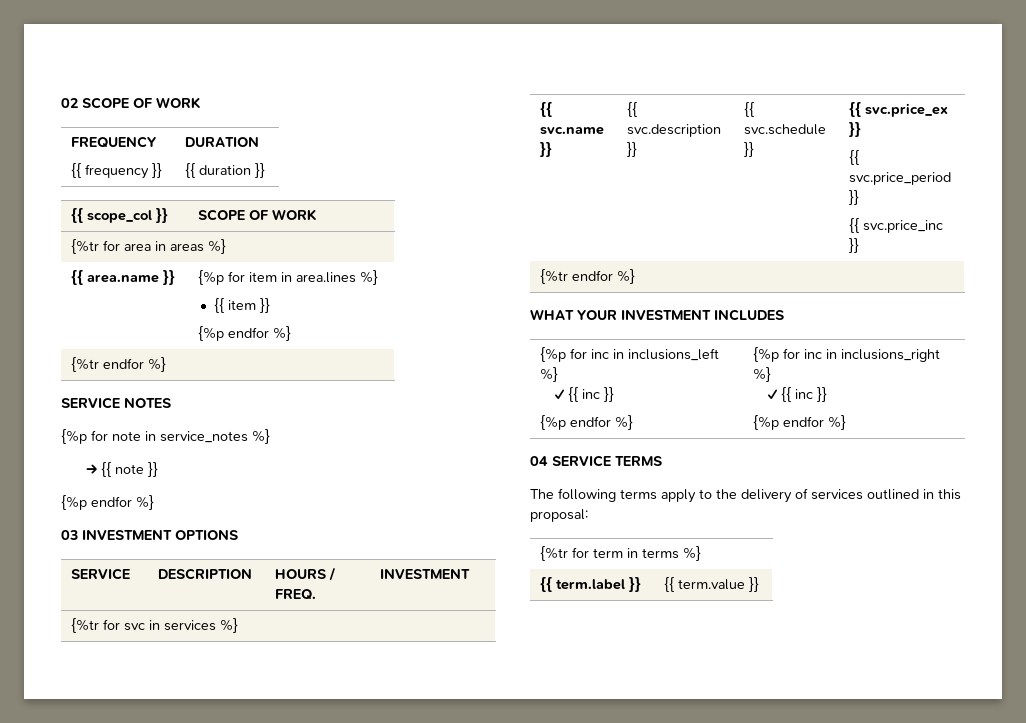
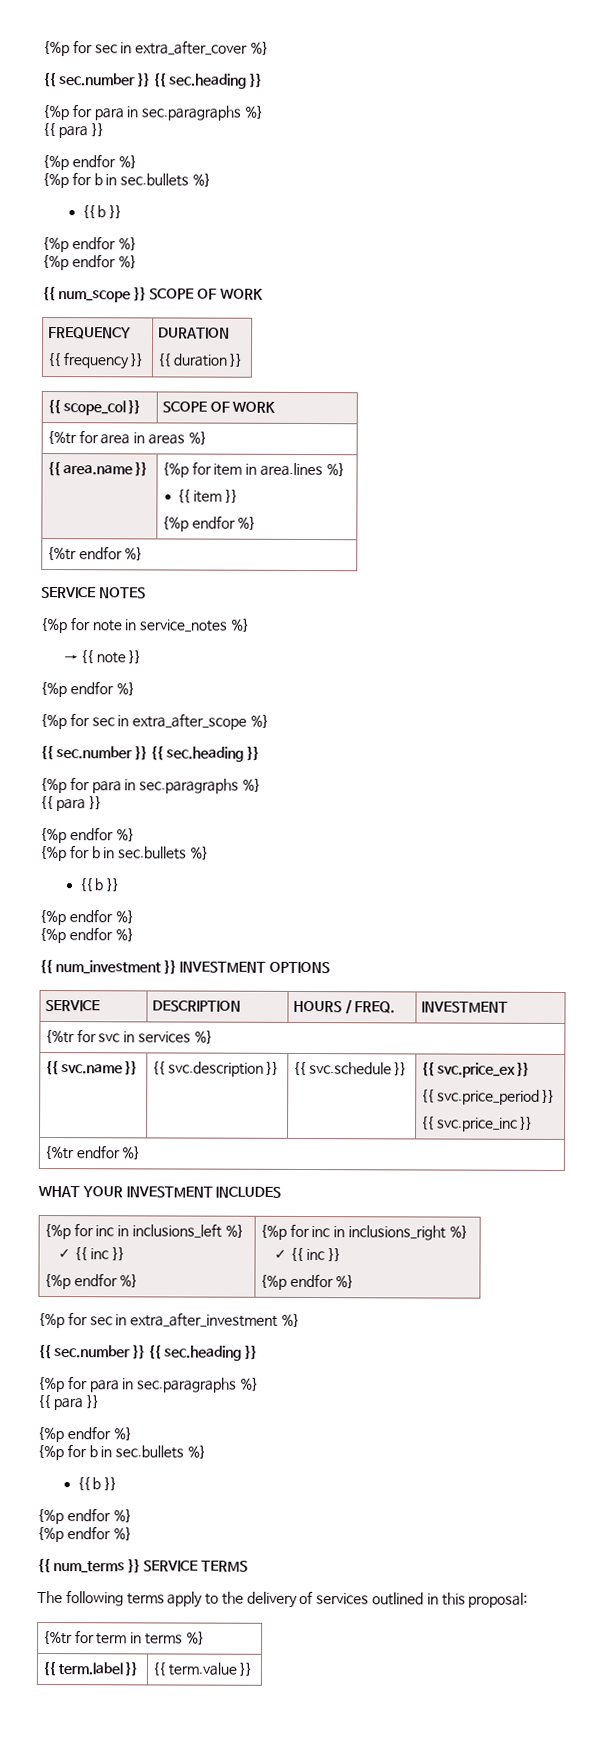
[61,98,78,108] 02 -> [43,40,269,57] [43,71,263,89] [42,104,263,121] [42,122,104,139] [42,154,137,171] [42,172,211,189] [81,205,123,219] [42,236,137,253] [42,254,137,271] [42,285,147,303] {%p for sec in extra_after_cover %} // {{ sec.number }} {{ sec.heading }} // {%p for para in sec.paragraphs %} // {{ para }} // {%p endfor %} // {%p for b in sec.bullets %} // {{ b }} // {%p endfor %} // {%p endfor %} // {{ num_scope }}
[61,530,78,540] 03 -> [40,713,269,730] [40,744,260,762] [40,777,261,794] [40,795,102,812] [40,827,135,844] [40,845,209,862] [78,878,120,892] [39,909,134,926] [39,927,134,944] [39,958,177,975] {%p for sec in extra_after_scope %} // {{ sec.number }} {{ sec.heading }} // {%p for para in sec.paragraphs %} // {{ para }} // {%p endfor %} // {%p for b in sec.bullets %} // {{ b }} // {%p endfor %} // {%p endfor %} // {{ num_investment }}
[530,456,548,466] 04 -> [38,1312,300,1329] [38,1343,258,1361] [38,1376,259,1393] [37,1394,100,1411] [37,1426,132,1443] [37,1444,206,1461] [76,1477,118,1491] [37,1508,132,1525] [37,1526,132,1543] [37,1557,141,1574] {%p for sec in extra_after_investment %} // {{ sec.number }} {{ sec.heading }} // {%p for para in sec.paragraphs %} // {{ para }} // {%p endfor %} // {%p for b in sec.bullets %} // {{ b }} // {%p endfor %} // {%p endfor %} // {{ num_terms }}

